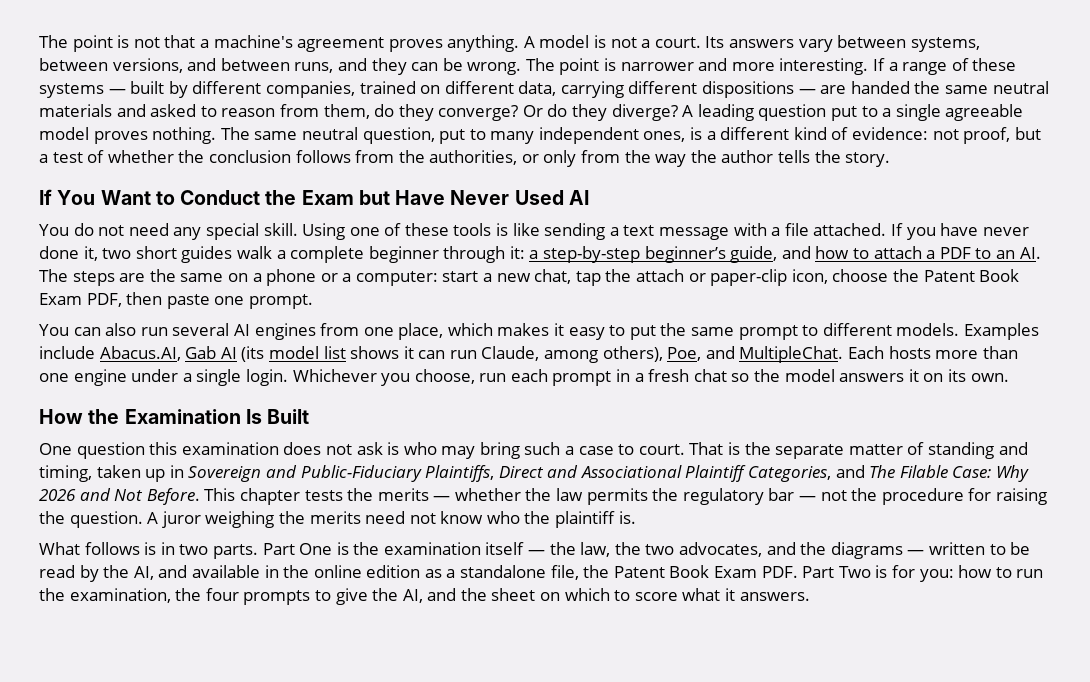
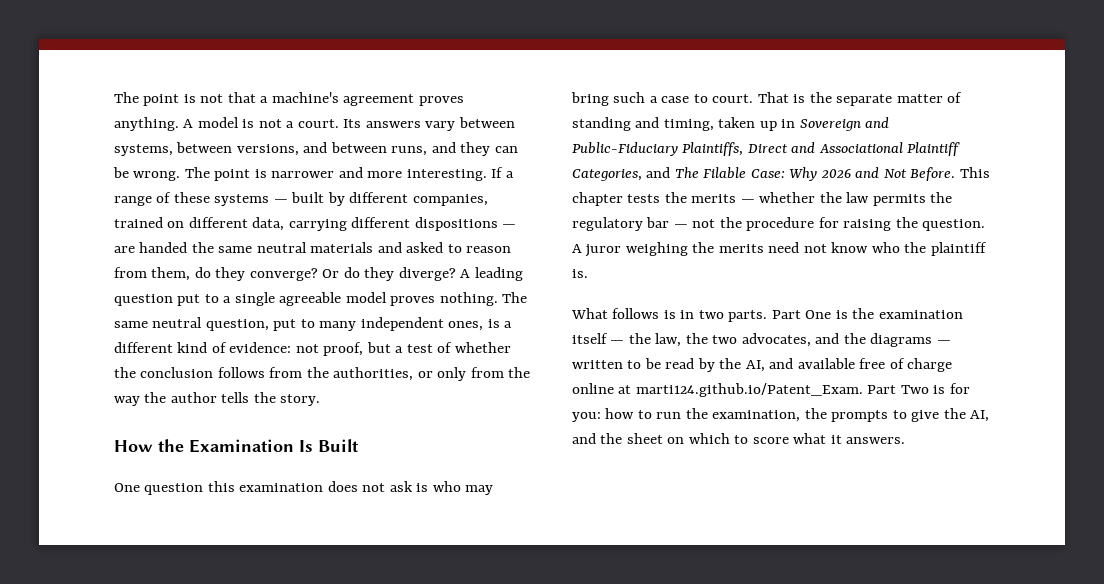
[39,189,589,205] [39,223,1029,240] [39,246,1041,263] [39,269,1020,286] [39,292,313,309] [39,323,1039,340] [39,346,1018,363] [39,369,1009,386] // If You Want to Conduct the Exam but Have Never Used AI // You do not need any special skill. Using one of these tools is like sending a text message with a file attached. If you have never done it, two short guides walk a complete beginner through it: a step-by-step beginner’s guide, and how to attach a PDF to an AI. The steps are the same on a phone or a computer: start a new chat, tap the attach or paper-clip icon, choose the Patent Book Exam PDF, then paste one prompt. // You can also run several AI engines from one place, which makes it easy to put the same prompt to different models. Examples include Abacus.AI, Gab AI (its model list shows it can run Claude, among others), Poe, and MultipleChat. Each hosts more than one engine under a single login. Whichever you choose, run each prompt in a fresh chat so the model answers it on its own. -> (321, 400) none
[264,565,798,580] in the online edition as a standalone file, the Patent Book Exam PDF. -> [859,358,953,372] [572,383,863,397] free of charge online at marti124.github.io/Patent_Exam.
[205,588,239,601] four -> (827, 413) none

